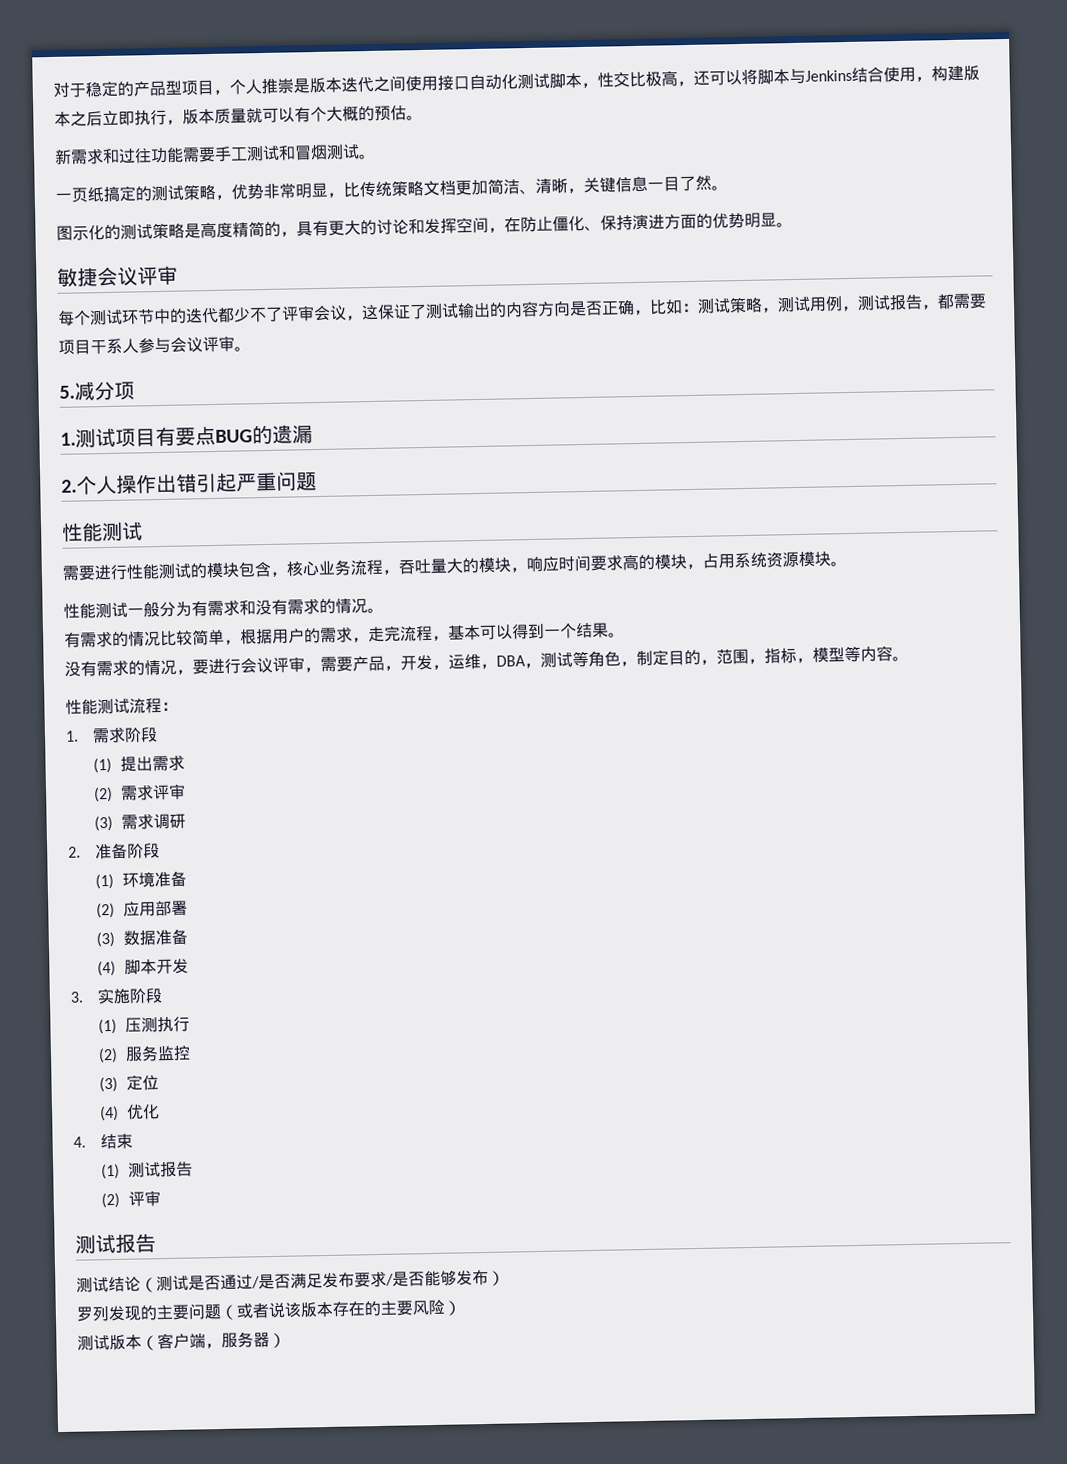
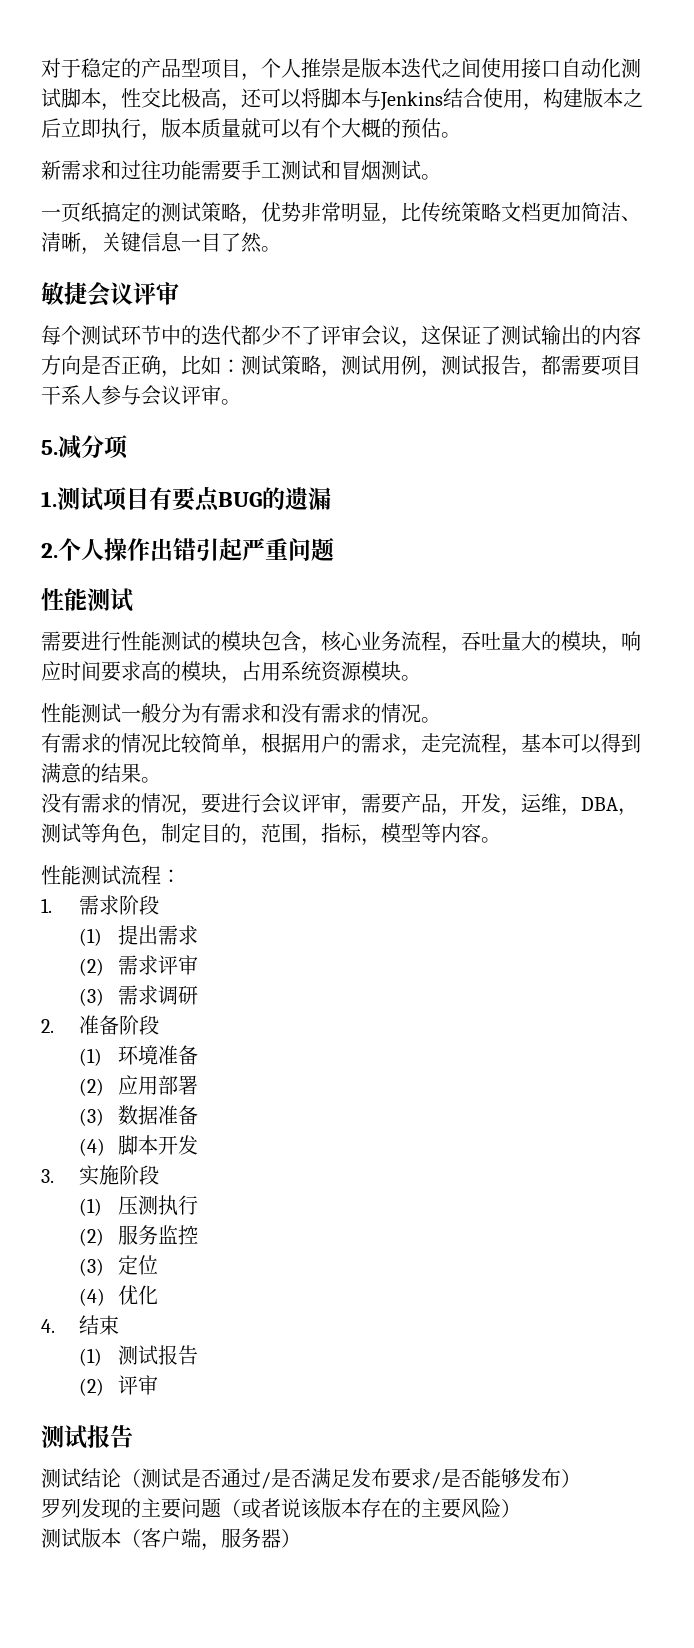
[56,212,793,241] // 图示化的测试策略是高度精简的，具有更大的讨论和发挥空间，在防止僵化、保持演进方面的优势明显。 -> (281, 249) none
[544,623,577,639] 一个 -> [41,763,101,783] 满意的

